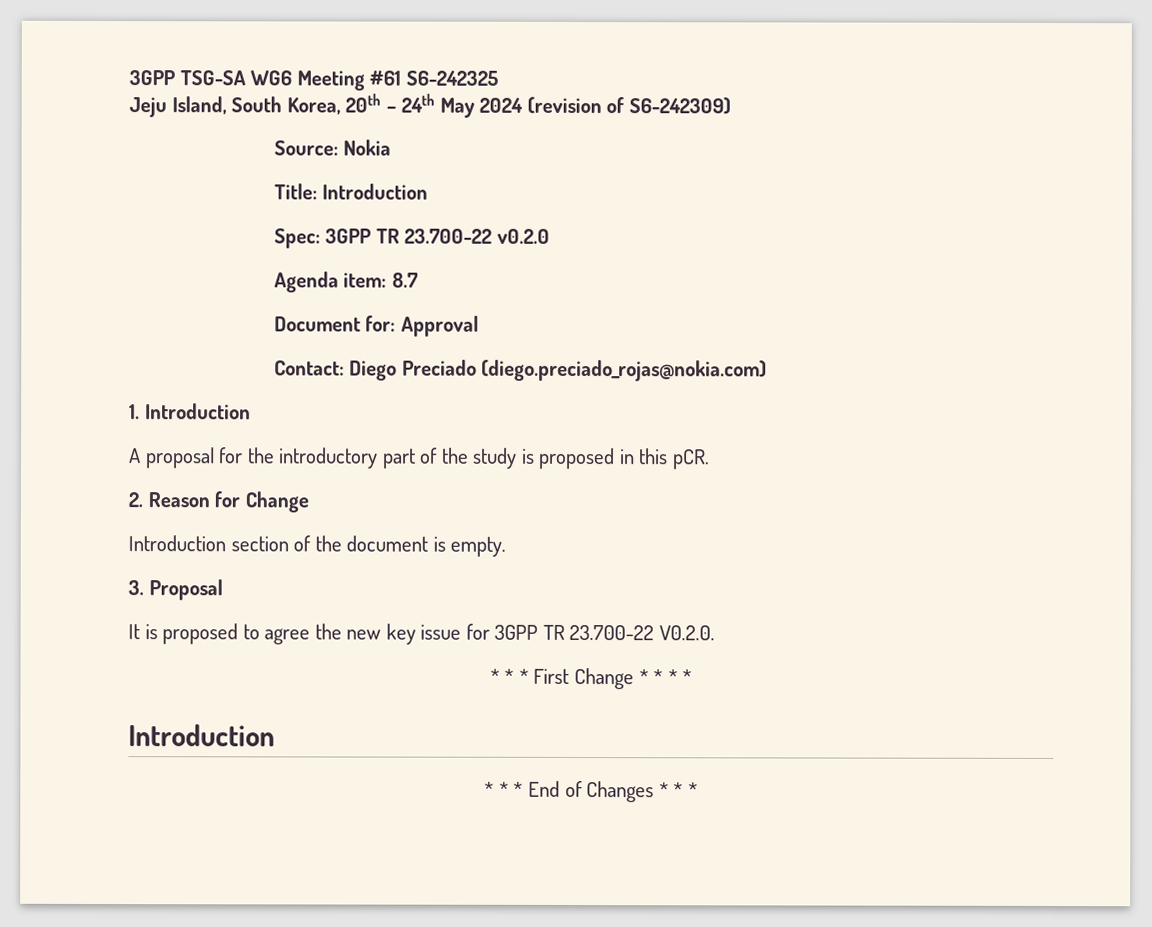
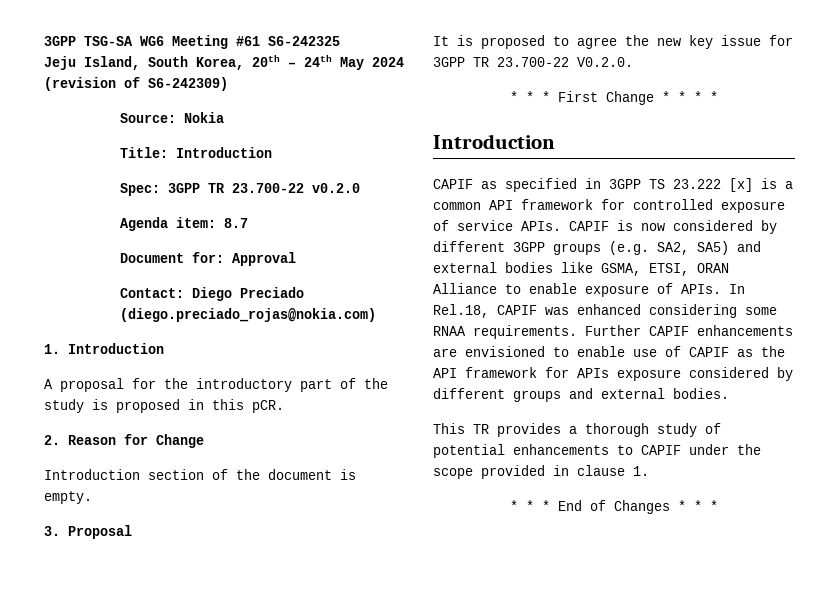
(275, 735) none -> [433,178,793,192] [433,199,785,213] [433,220,777,234] [433,241,761,255] [433,262,729,276] [433,283,745,297] [433,304,777,318] [433,325,793,339] [433,346,785,357] [433,367,793,381] [433,388,729,402] [433,423,721,437] [433,444,761,458] [433,465,649,479] // CAPIF as specified in 3GPP TS 23.222 [x] is a common API framework for controlled exposure of service APIs. CAPIF is now considered by different 3GPP groups (e.g. SA2, SA5) and external bodies like GSMA, ETSI, ORAN Alliance to enable exposure of APIs. In Rel.18, CAPIF was enhanced considering some RNAA requirements. Further CAPIF enhancements are envisioned to enable use of CAPIF as the API framework for APIs exposure considered by different groups and external bodies. // This TR provides a thorough study of potential enhancements to CAPIF under the scope provided in clause 1.

